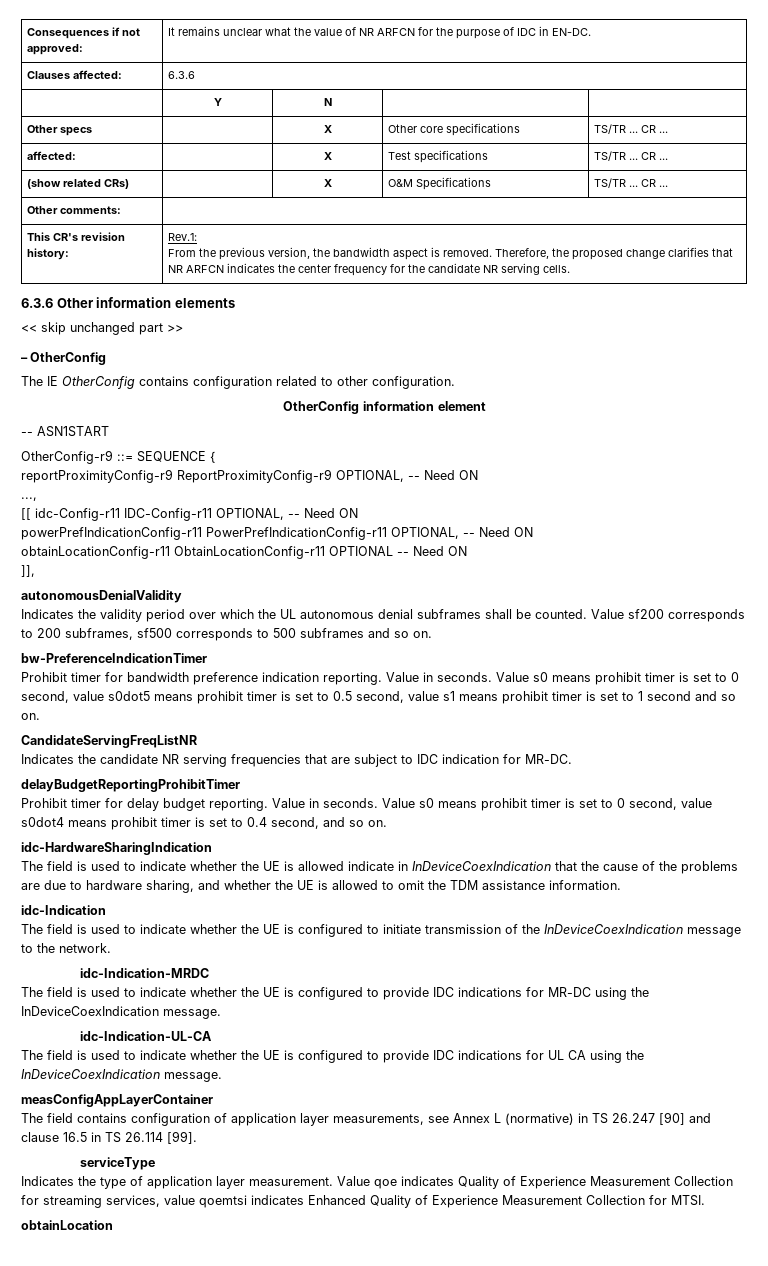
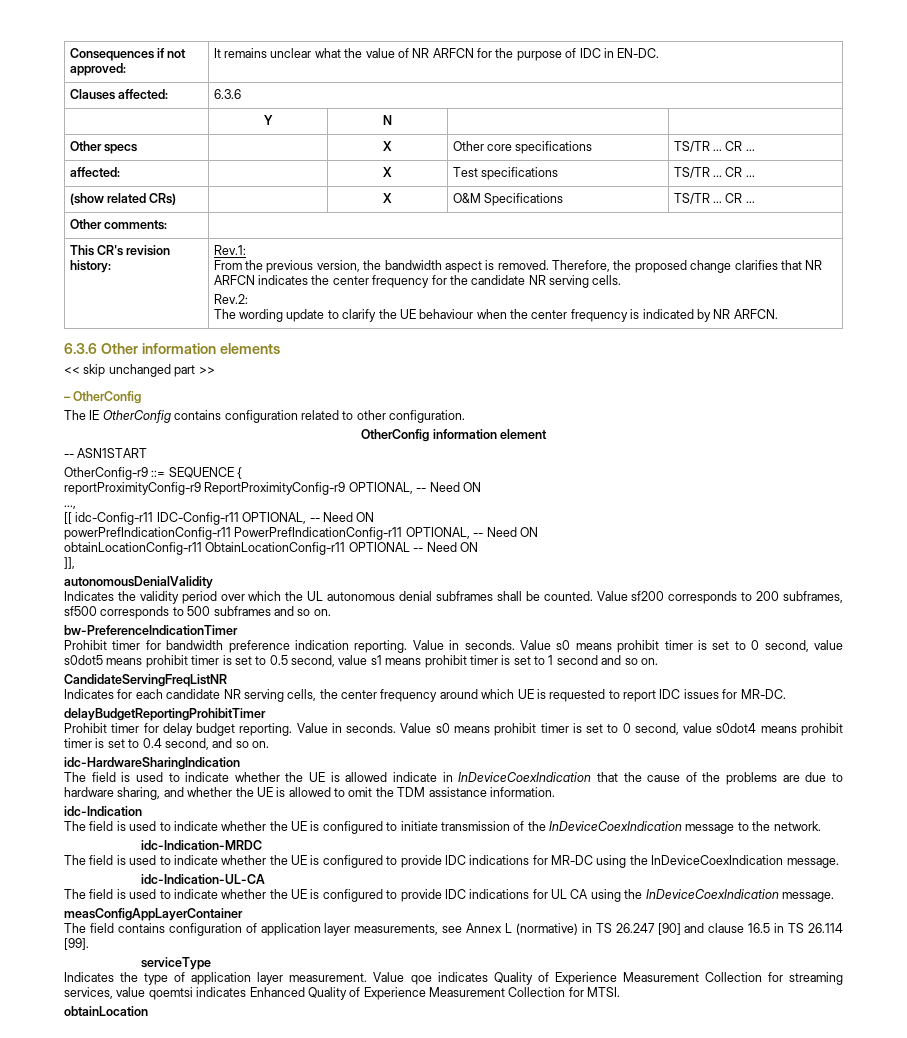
(571, 269) none -> [213,294,248,304] [213,309,778,322] // Rev.2: // The wording update to clarify the UE behaviour when the center frequency is indicated by NR ARFCN.
[78,754,499,767] the candidate NR serving frequencies that are subject to IDC indication -> [117,689,719,702] for each candidate NR serving cells, the center frequency around which UE is requested to report IDC issues

